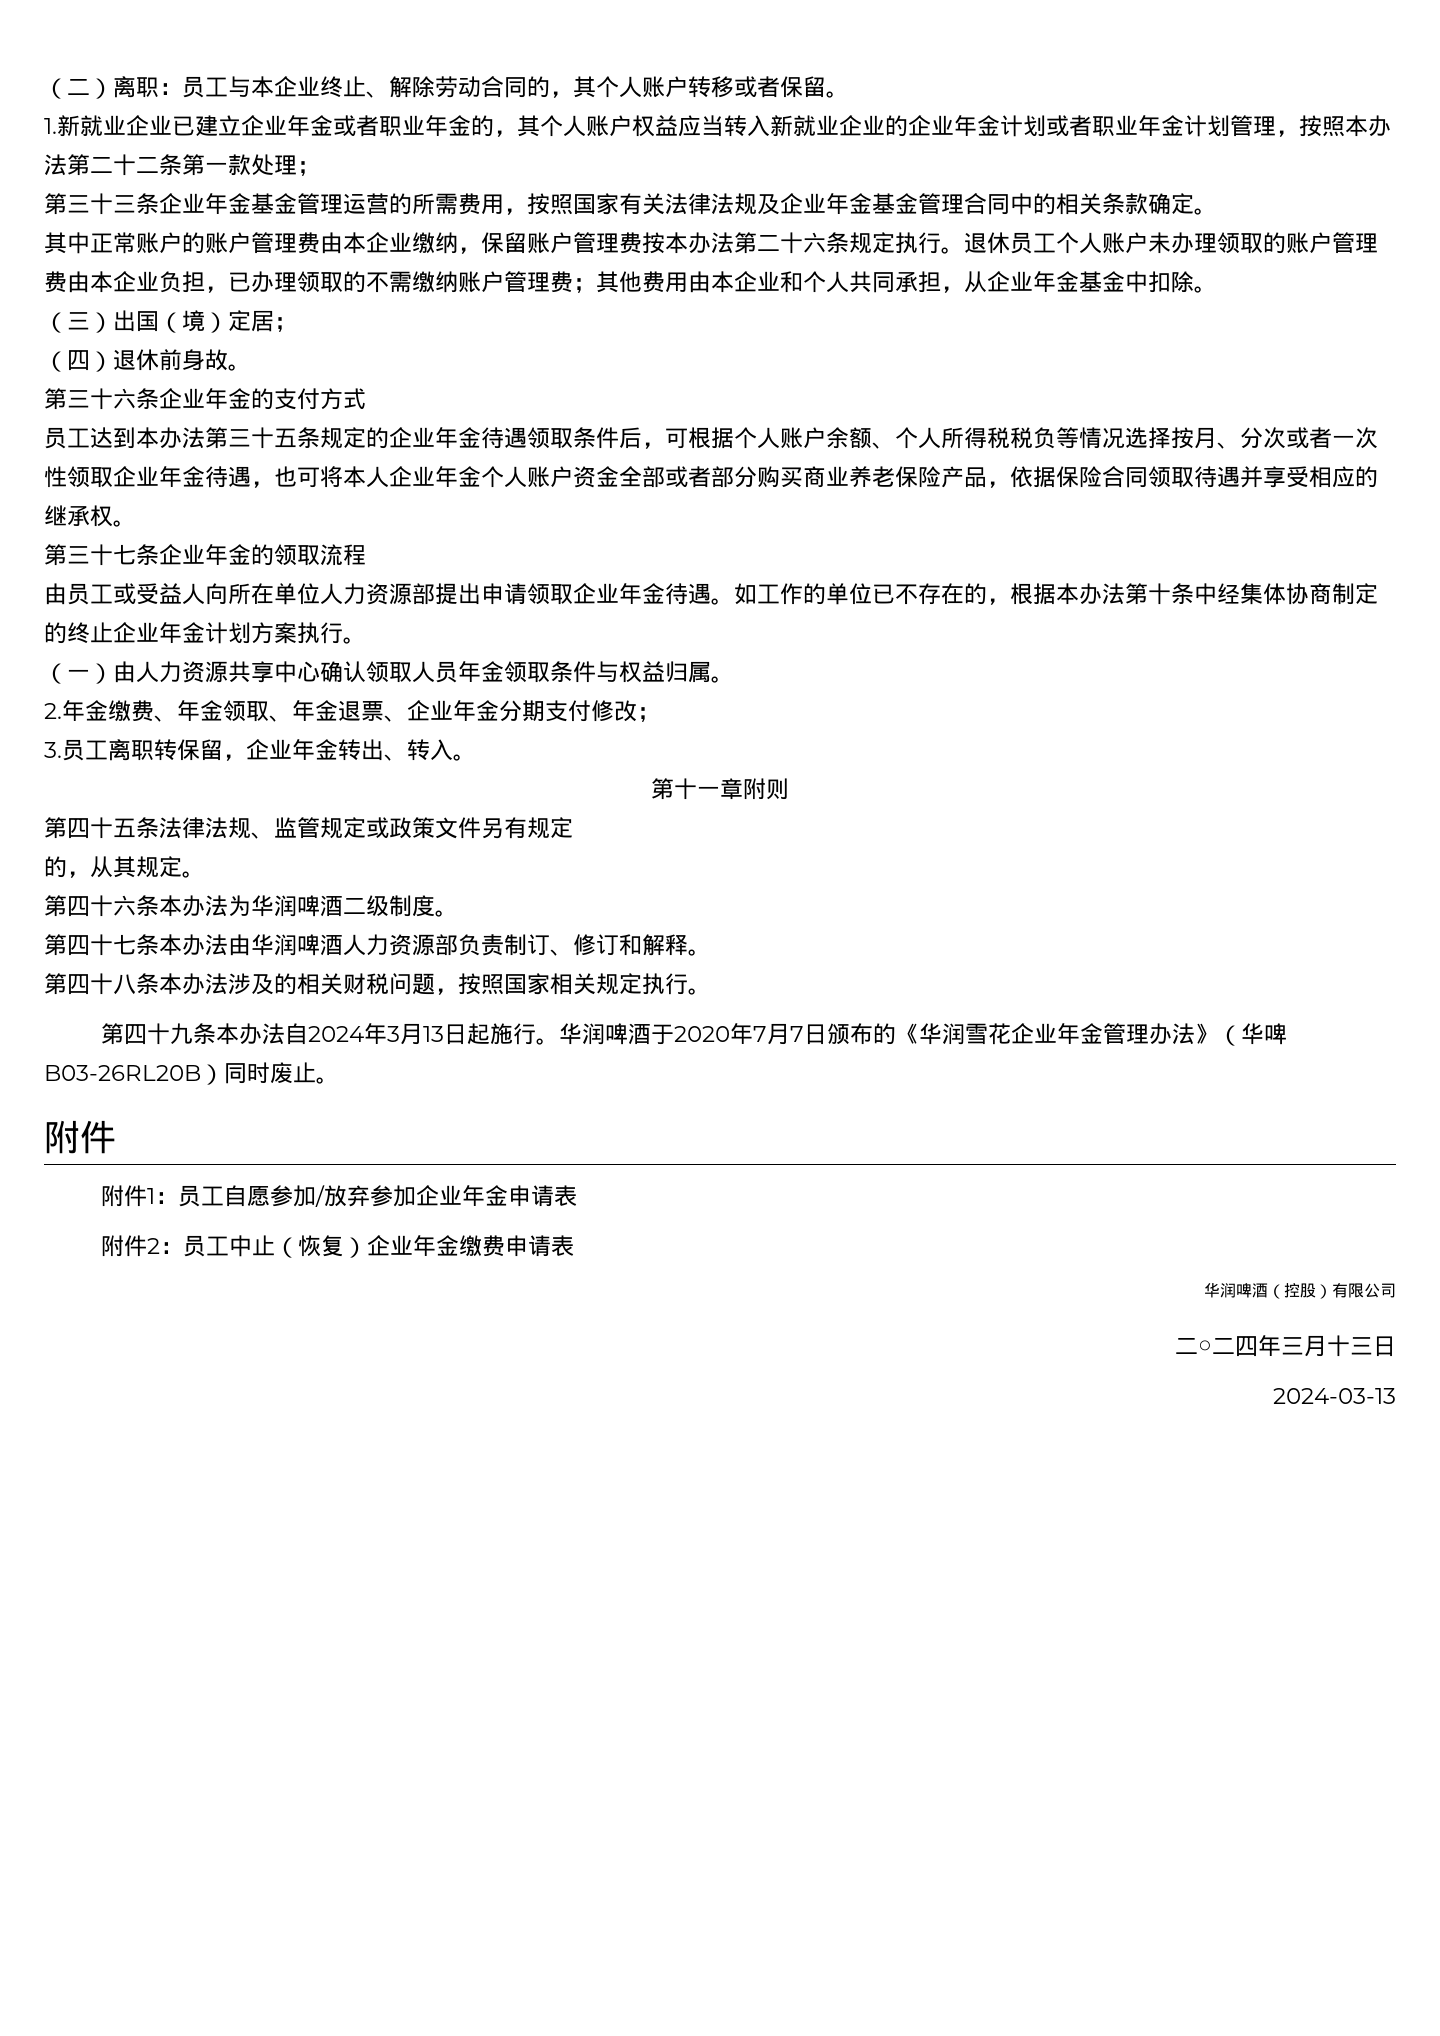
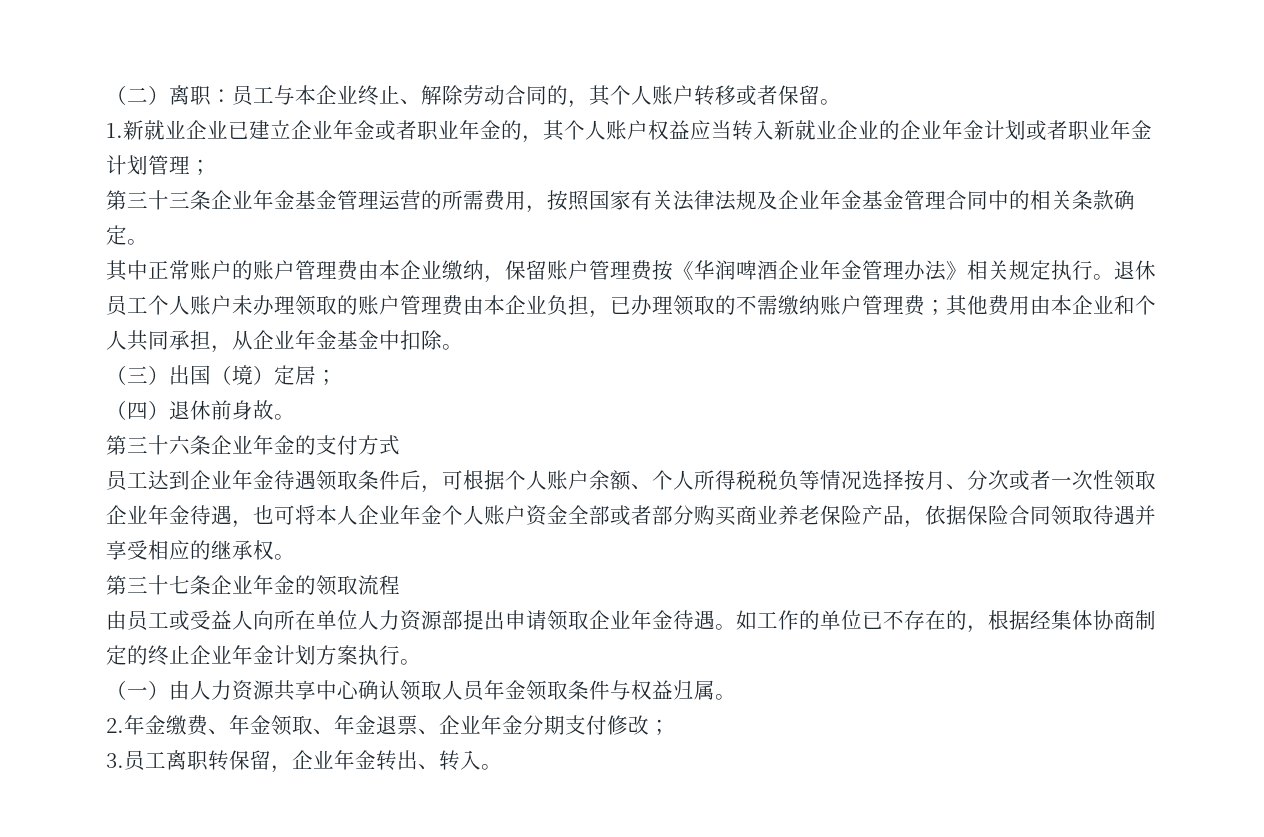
[1276,115,1391,137] [44,154,297,176] ，按照本办法第二十二条第一款处理 -> (190, 165) none
[665,232,849,254] 本办法第二十六条 -> [673,260,1009,281] 《华润啤酒企业年金管理办法》相关
[136,427,389,449] 本办法第三十五条规定的 -> (190, 480) none
[1056,583,1217,605] 本办法第十条中 -> (1030, 620) none
[651,778,789,800] [44,817,573,839] [44,856,205,878] [44,895,458,917] [44,934,711,956] [44,973,711,995] [101,1023,1288,1046] [44,1062,339,1085] [44,1120,116,1154] [101,1185,578,1207] [101,1235,575,1258] [1204,1283,1396,1299] [1175,1335,1396,1357] [1273,1388,1396,1404] // 第十一章附则 // 第四十五条法律法规、监管规定或政策文件另有规定 // 的，从其规定。 // 第四十六条本办法为华润啤酒二级制度。 // 第四十七条本办法由华润啤酒人力资源部负责制订、修订和解释。 // 第四十八条本办法涉及的相关财税问题，按照国家相关规定执行。 // 第四十九条本办法自2024年3月13日起施行。华润啤酒于2020年7月7日颁布的《华润雪花企业年金管理办法》（华啤B03-26RL20B）同时废止。 // 附件 // 附件1：员工自愿参加/放弃参加企业年金申请表 // 附件2：员工中止（恢复）企业年金缴费申请表 // 华润啤酒（控股）有限公司 // 二○二四年三月十三日 // 2024-03-13 -> (502, 767) none

